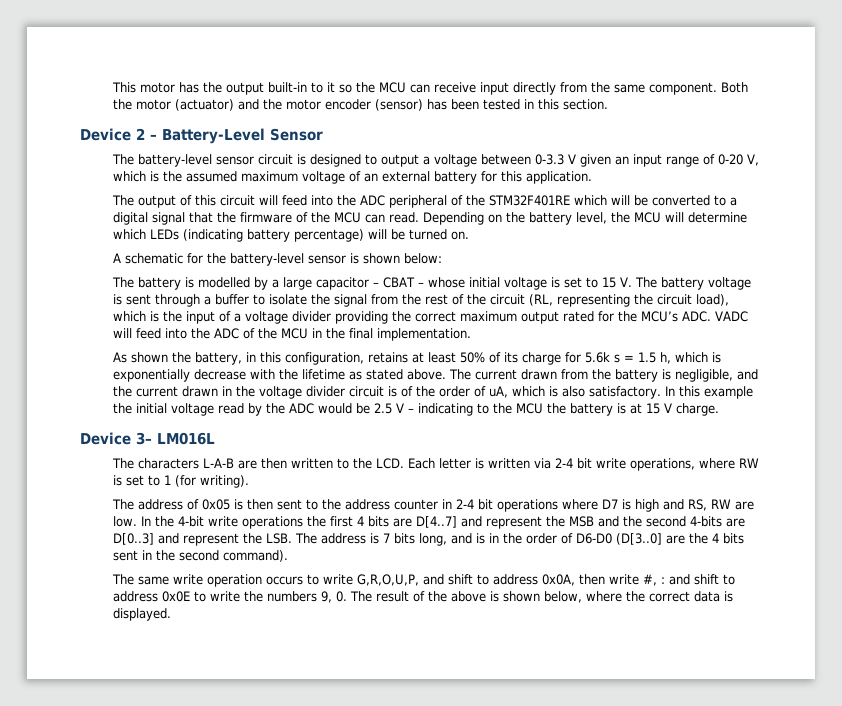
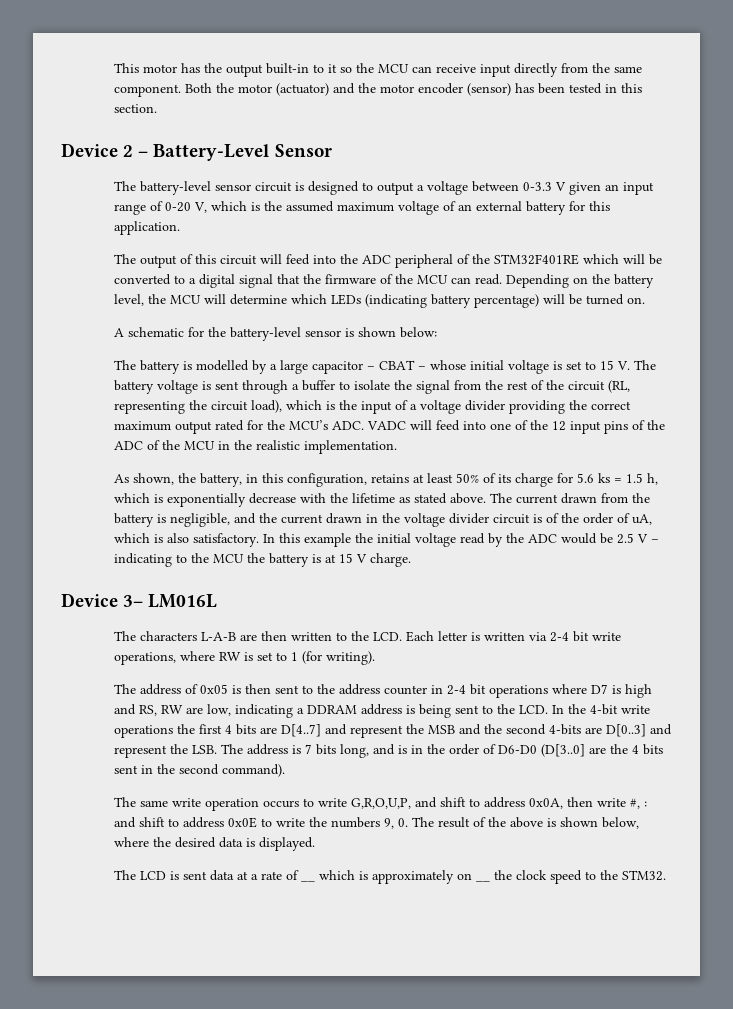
(188, 333) none -> [490,420,646,434] one of the 12 input pins of
[349,328,374,339] final -> [256,440,301,450] realistic
[131,352,169,363] shown -> [133,473,175,485] shown,
[585,352,621,363] 5.6k s -> [577,473,611,483] 5.6 ks
[113,516,138,527] low. -> [207,704,549,718] low, indicating a DDRAM address is being sent to the LCD.
[649,591,691,602] correct -> [175,837,217,848] desired
(172, 614) none -> [114,870,300,881] [301,880,316,882] [319,870,473,884] [476,880,491,882] [494,870,667,884] // The LCD is sent data at a rate of __ which is approximately on __ the clock speed to the STM32.

